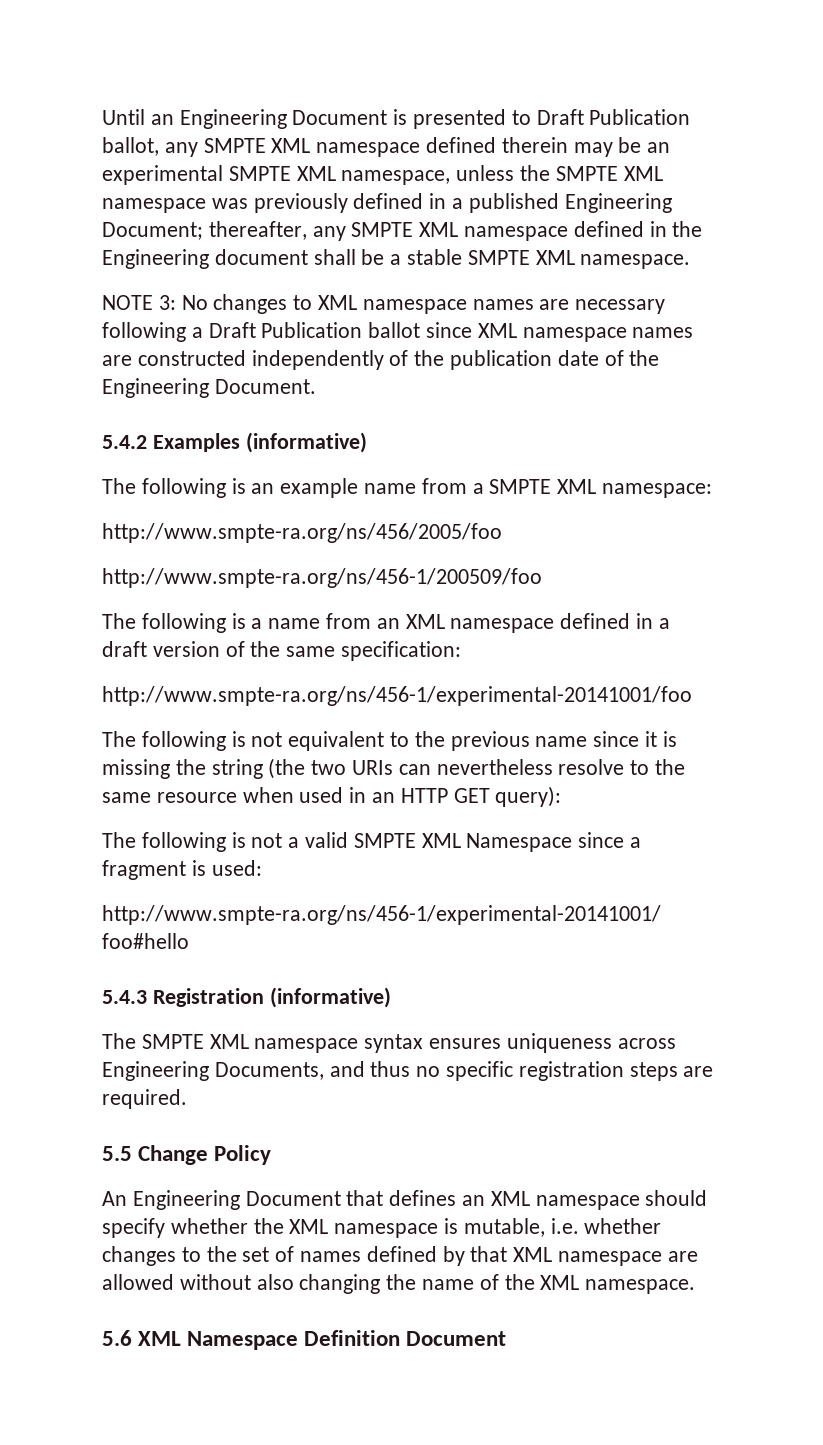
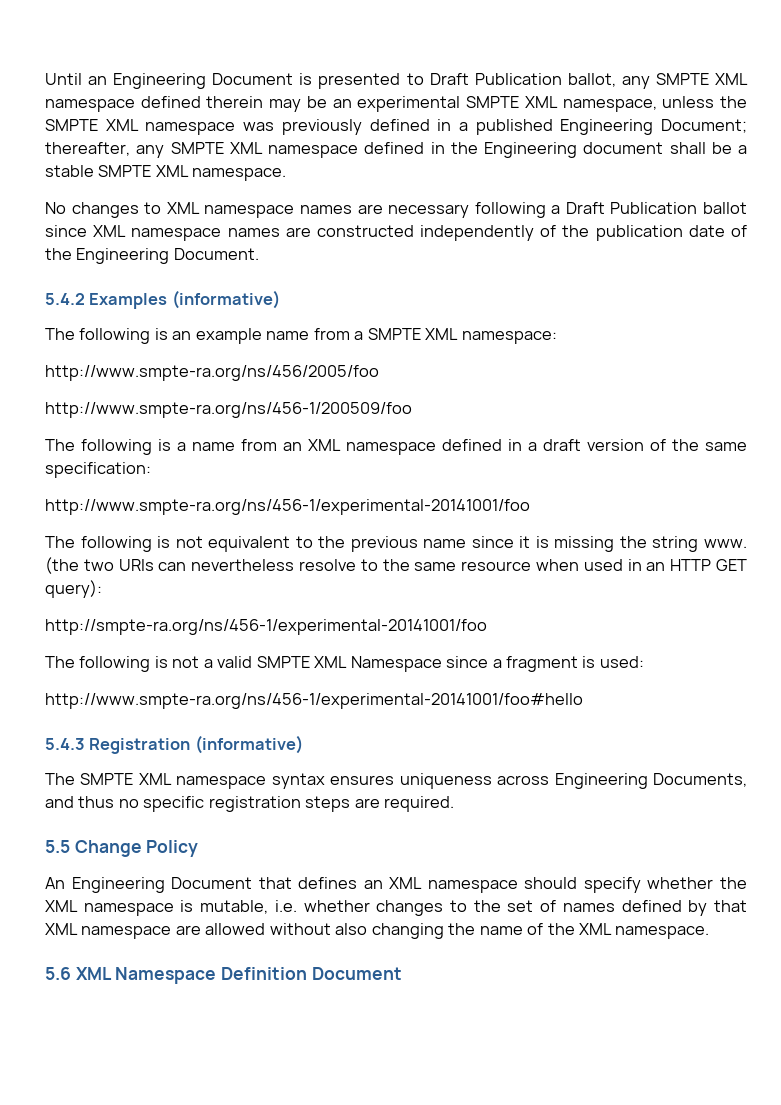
[102,295,176,310] NOTE 3: -> (287, 174) none
(263, 769) none -> [704,539,747,548] www.
(562, 796) none -> [45,619,487,635] // http://smpte-ra.org/ns/456-1/experimental-20141001/foo

